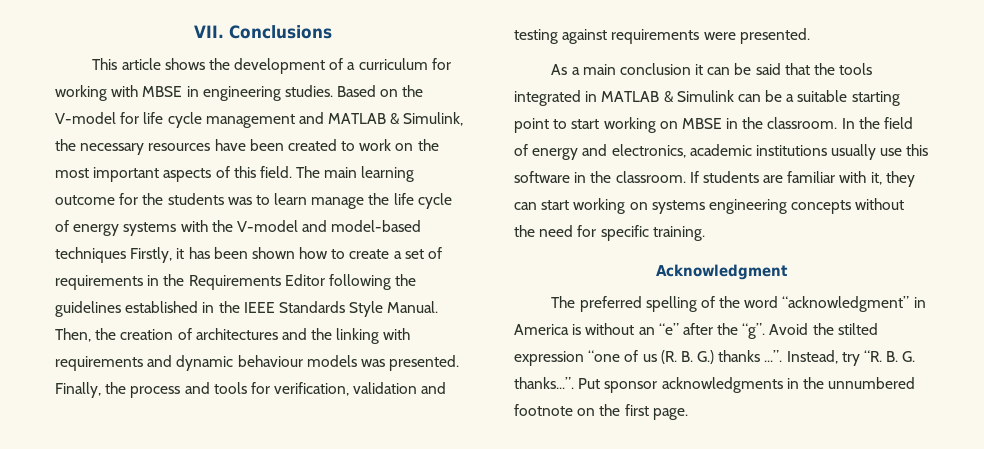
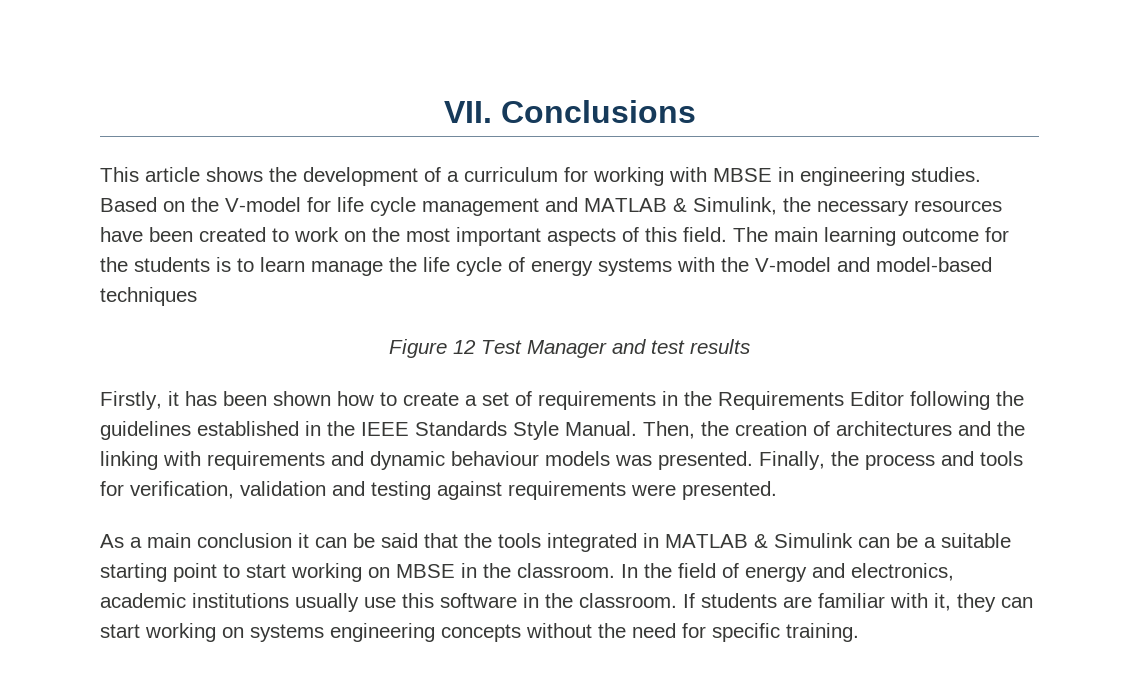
[227,197,252,205] was -> [216,257,231,272] is
(126, 255) none -> [389,339,750,358] // Figure 12 Test Manager and test results //
[656,264,788,280] [551,296,926,312] [514,323,878,339] [514,350,916,366] [514,377,916,393] [514,404,688,420] // Acknowledgment // The preferred spelling of the word “acknowledgment” in America is without an “e” after the “g”. Avoid the stilted expression “one of us (R. B. G.) thanks ...”. Instead, try “R. B. G. thanks...”. Put sponsor acknowledgments in the unnumbered footnote on the first page. -> (859, 632) none

